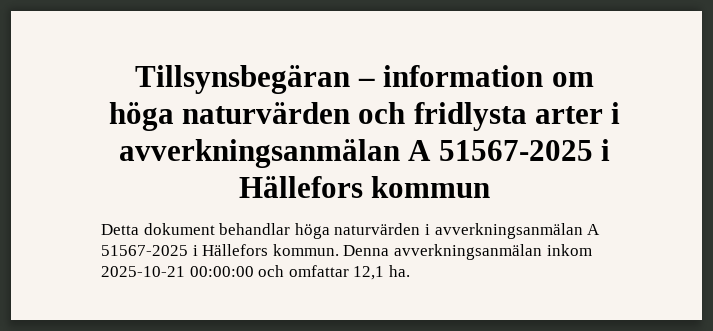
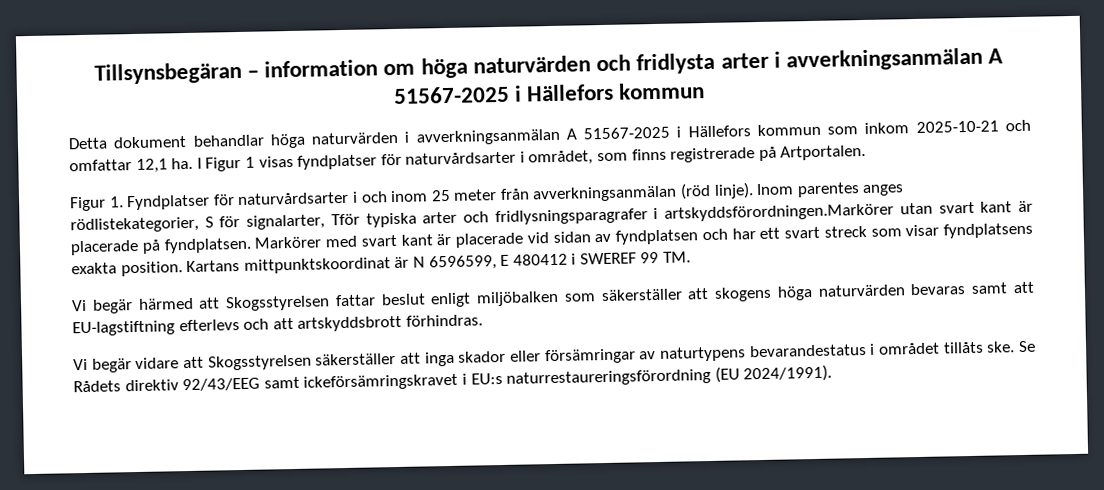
[272,244,542,260] kommun. Denna avverkningsanmälan -> [756,123,859,137] kommun som
[189,266,254,277] 00:00:00 -> (999, 126) none
(410, 271) none -> [196,144,867,172] [69,182,905,212] [70,200,1033,234] [70,222,1033,256] [71,251,692,277] [71,281,1035,314] [72,314,483,337] [73,340,1036,373] [73,364,833,393] I Figur 1 visas fyndplatser för naturvårdsarter i området, som finns registrerade på Artportalen. // Figur 1. Fyndplatser för naturvårdsarter i och inom 25 meter från avverkningsanmälan (röd linje). Inom parentes anges rödlistekategorier, S för signalarter, Tför typiska arter och fridlysningsparagrafer i artskyddsförordningen.Markörer utan svart kant är placerade på fyndplatsen. Markörer med svart kant är placerade vid sidan av fyndplatsen och har ett svart streck som visar fyndplatsens exakta position. Kartans mittpunktskoordinat är N 6596599, E 480412 i SWEREF 99 TM. // Vi begär härmed att Skogsstyrelsen fattar beslut enligt miljöbalken som säkerställer att skogens höga naturvärden bevaras samt att EU-lagstiftning efterlevs och att artskyddsbrott förhindras. // Vi begär vidare att Skogsstyrelsen säkerställer att inga skador eller försämringar av naturtypens bevarandestatus i området tillåts ske. Se Rådets direktiv 92/43/EEG samt ickeförsämringskravet i EU:s naturrestaureringsförordning (EU 2024/1991).

